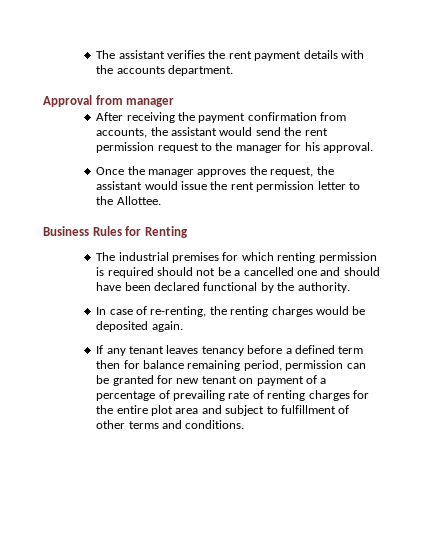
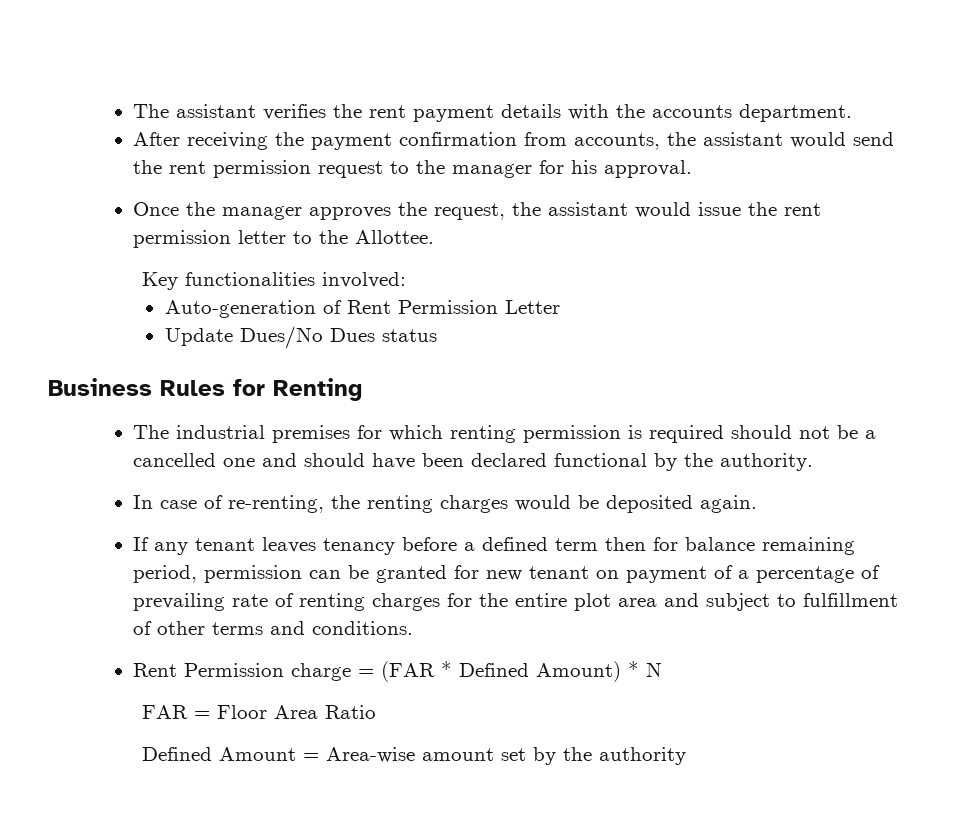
[43,95,175,107] // Approval from manager -> (853, 113) none
(161, 200) none -> [142,272,407,290] [164,300,560,318] [164,326,437,349] // Key functionalities involved: // Auto-generation of Rent Permission Letter // Update Dues/No Dues status
(245, 424) none -> [133,661,663,682] [142,705,377,719] [142,747,687,765] // Rent Permission charge = (FAR * Defined Amount) * N // FAR = Floor Area Ratio // Defined Amount = Area-wise amount set by the authority

